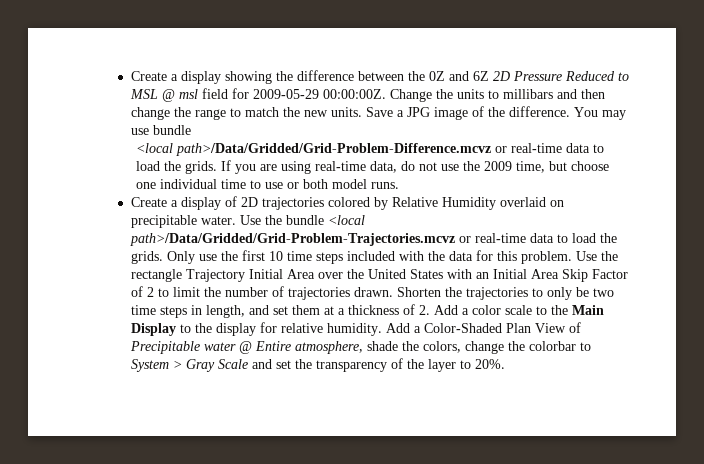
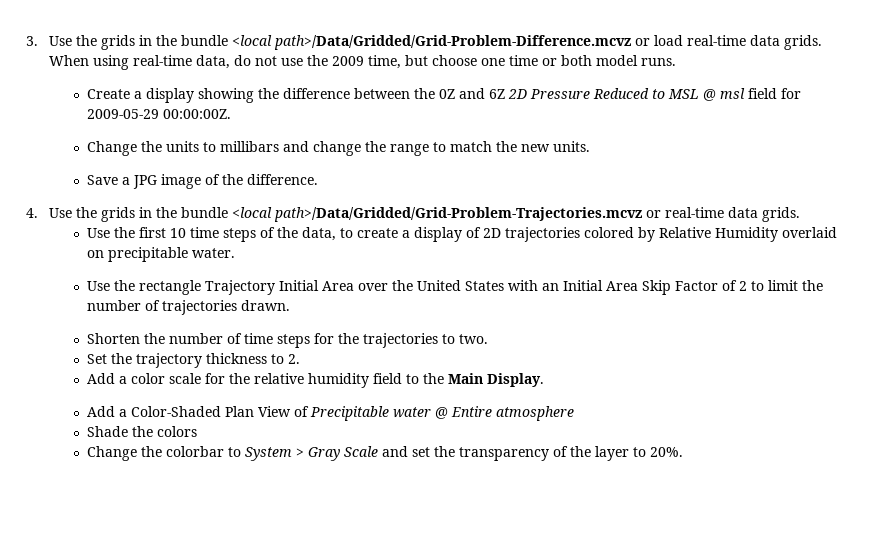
(130, 76) none -> [26,35,822,50] [48,55,676,70] 3. Use the grids in the bundle <local path>/Data/Gridded/Grid-Problem-Difference.mcvz or load real-time data grids. When using real-time data, do not use the 2009 time, but choose one time or both model runs. //
(386, 94) none -> (231, 114) //
[580,89,605,99] then -> (309, 146) none
(362, 112) none -> (590, 146) //
[573,107,626,120] [130,125,191,135] [136,143,605,156] [136,160,610,174] [136,179,400,189] [130,197,167,207] You may use bundle // <local path>/Data/Gridded/Grid-Problem-Difference.mcvz or real-time data to load the grids. If you are using real-time data, do not use the 2009 time, but choose one individual time to use or both model runs. // Create -> [26,207,800,222] [86,227,398,242] // 4. Use the grids in the bundle <local path>/Data/Gridded/Grid-Problem-Trajectories.mcvz or real-time data grids. // Use the first 10 time steps of the data, to create
[239,215,365,225] [129,233,617,246] [130,250,572,264] Use the bundle <local path>/Data/Gridded/Grid-Problem-Trajectories.mcvz or real-time data to load the grids. Only use the first 10 time steps included with the data for this problem. -> (235, 253) //
(393, 292) none -> (290, 305) //
[465,287,614,300] [130,304,415,318] trajectories to only be two time steps in length, and set them at a thickness of -> [168,333,488,348] [86,353,284,368] number of time steps for the trajectories to two. // Set the trajectory thickness to
(430, 310) none -> (300, 359) //
[535,305,604,315] [130,322,382,336] to the Main Display to the display for relative humidity. -> [204,373,544,388] for the relative humidity field to the Main Display. //
[294,341,504,354] atmosphere, shade the colors, change -> [495,406,574,421] [86,426,197,437] [86,446,137,461] atmosphere // Shade the colors // Change

